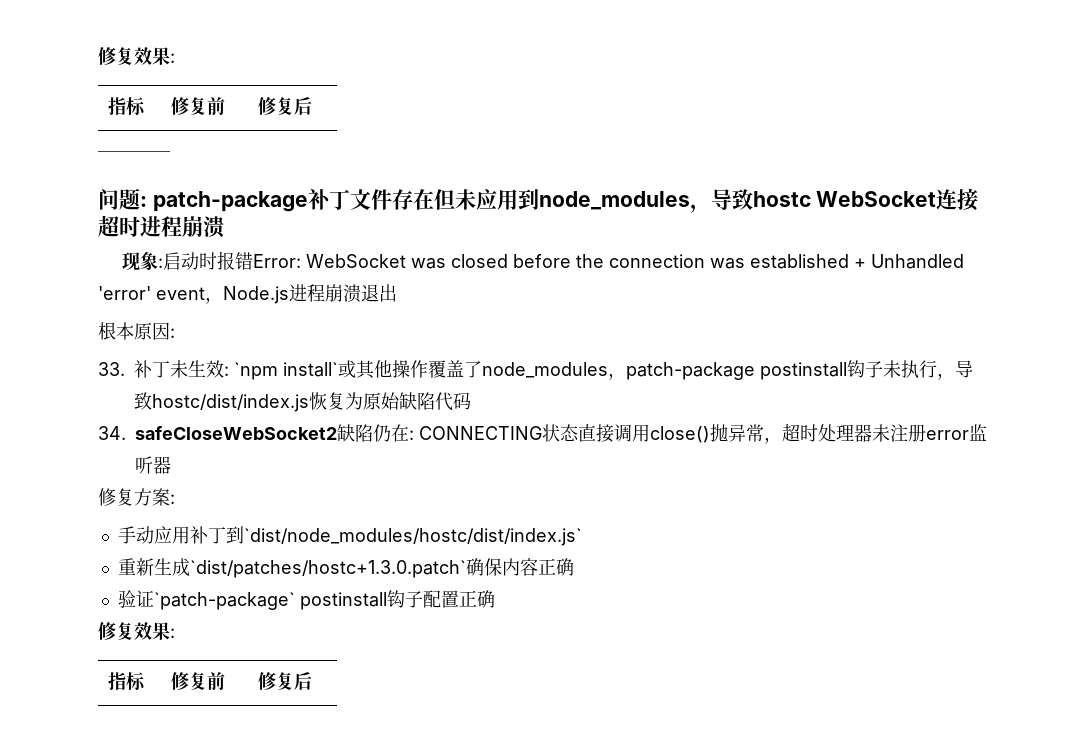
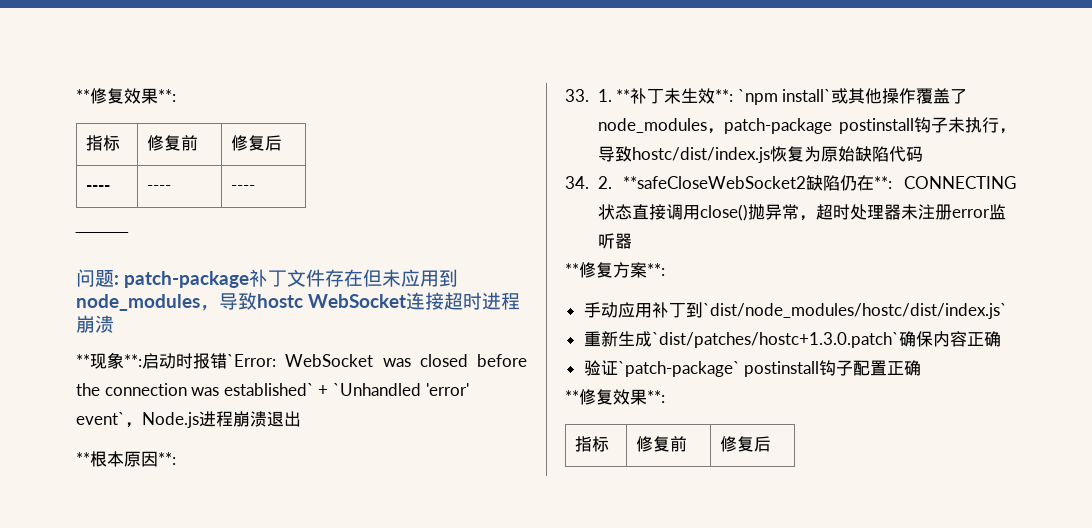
[98,47,175,65] [107,97,146,116] [170,97,225,115] [257,97,312,115] 修复效果: // 指标 | 修复前 | 修复后 -> [76,88,176,104] [86,135,121,151] [147,135,199,151] [231,135,283,151] [86,185,111,191] [147,185,172,191] [231,185,256,191] **修复效果**: // 指标 | 修复前 | 修复后 // ---- | ---- | ----
[122,252,164,271] 现象: -> [76,352,142,369] **现象**:
[253,254,302,268] Error: -> [227,354,276,367] `Error:
[750,254,965,269] [98,286,205,300] established + Unhandled 'error' event -> [223,383,469,396] [76,412,125,425] established` + `Unhandled 'error' event`
(397, 293) none -> [76,452,90,465] **
[170,328,175,338] : -> [158,452,176,465] **:
(125, 369) none -> [597,89,631,102] 1. **
[224,366,229,376] : -> [715,89,734,102] **:
[135,426,337,440] safeCloseWebSocket2 -> [597,176,807,189] 2. **safeCloseWebSocket2
[409,430,414,440] : -> [874,176,893,189] **:
(171, 465) none -> [565,263,579,276] **
[170,494,175,504] : -> [647,263,665,276] **:
[98,622,175,640] 修复效果: -> [565,389,665,405] **修复效果**:

